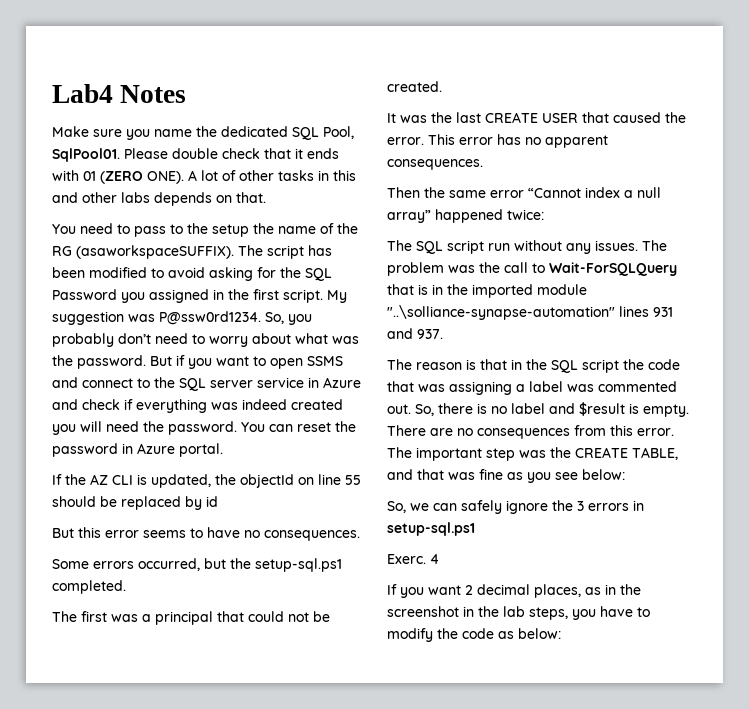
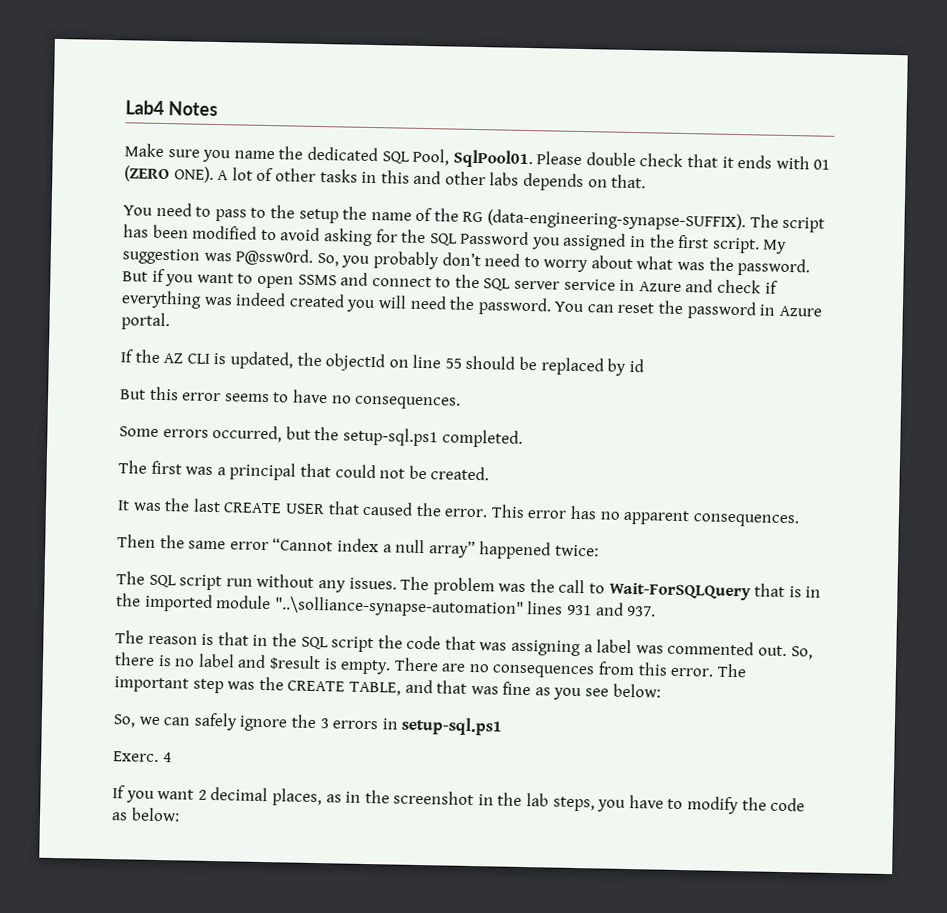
[76,245,234,259] (asaworkspaceSUFFIX). -> [487,209,747,232] (data-engineering-synapse-SUFFIX).
[159,311,261,325] P@ssw0rd1234. -> [235,248,314,266] P@ssw0rd.

